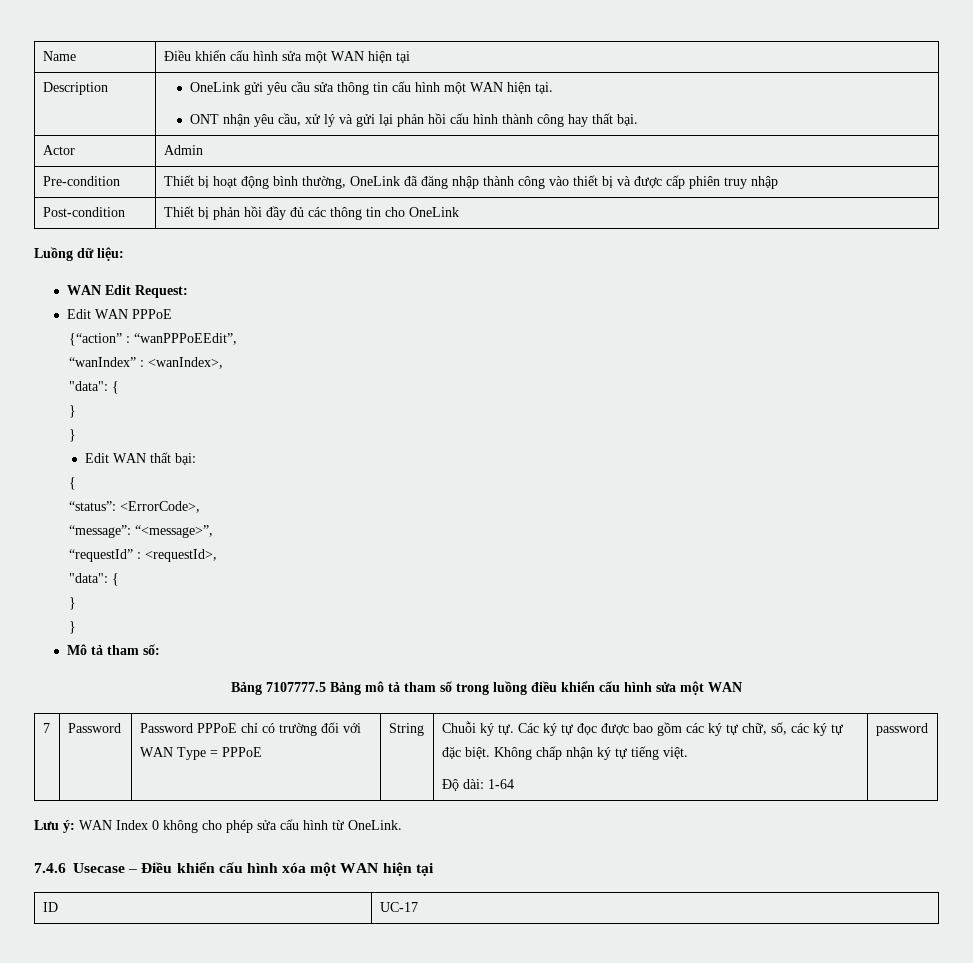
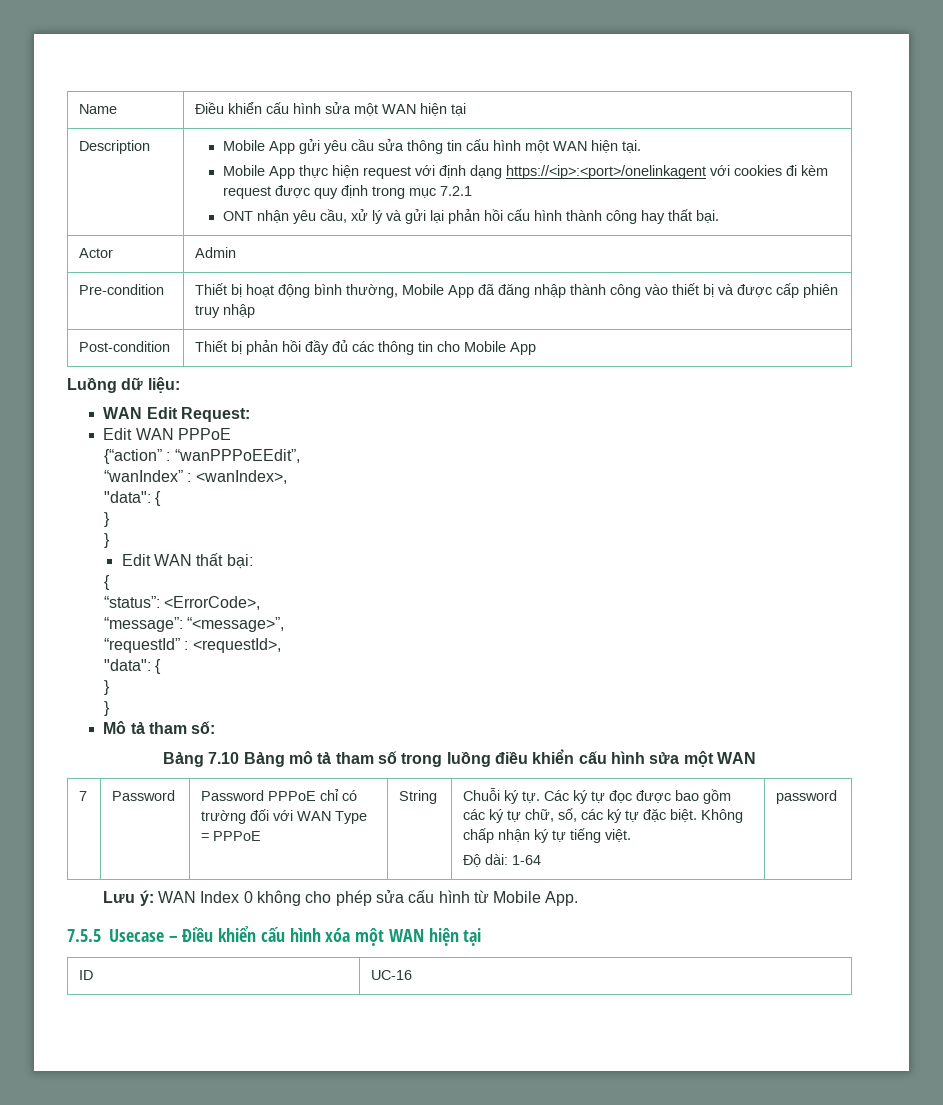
[189,82,240,92] OneLink -> [222,140,295,154] Mobile App
(553, 88) none -> [222,165,828,179] [222,185,472,199] // Mobile App thực hiện request với định dạng https://<ip>:<port>/onelinkagent với cookies đi kèm request được quy định trong mục 7.2.1
[349,176,400,186] OneLink -> [402,284,475,298] Mobile App
[408,207,459,217] OneLink -> [464,341,537,355] Mobile App
[266,682,326,692] 7107777.5 -> [208,752,240,764] 7.10
[348,820,402,830] [34,863,66,873] OneLink. // 7.4.6 -> [493,891,579,906] [67,929,101,942] Mobile App. // 7.5.5
[379,902,418,912] UC-17 -> [371,970,413,980] UC-16

